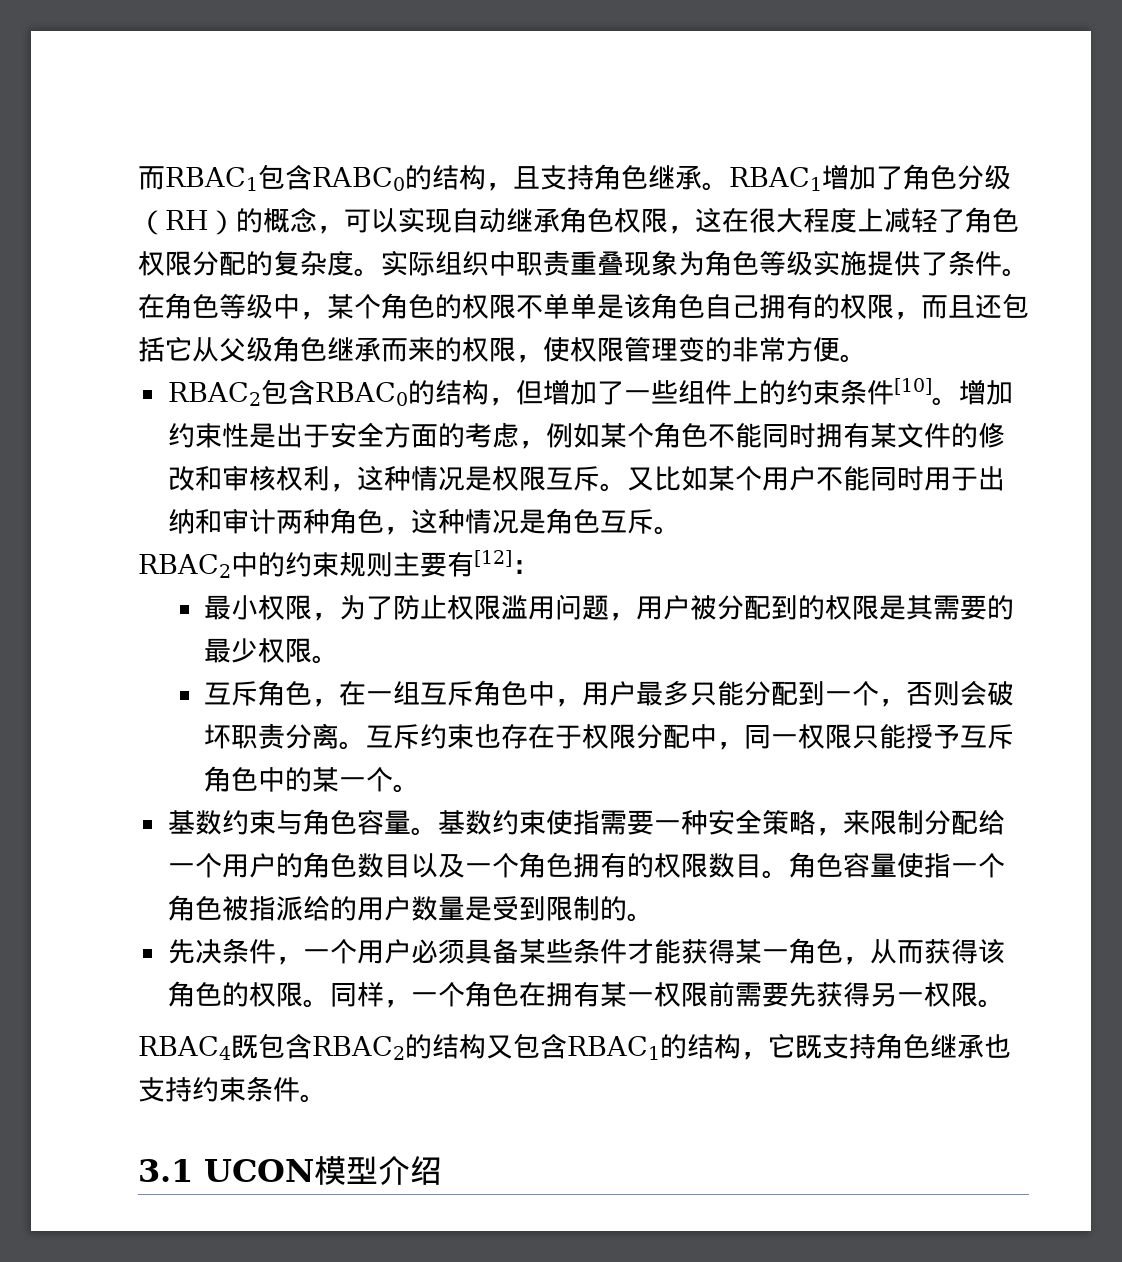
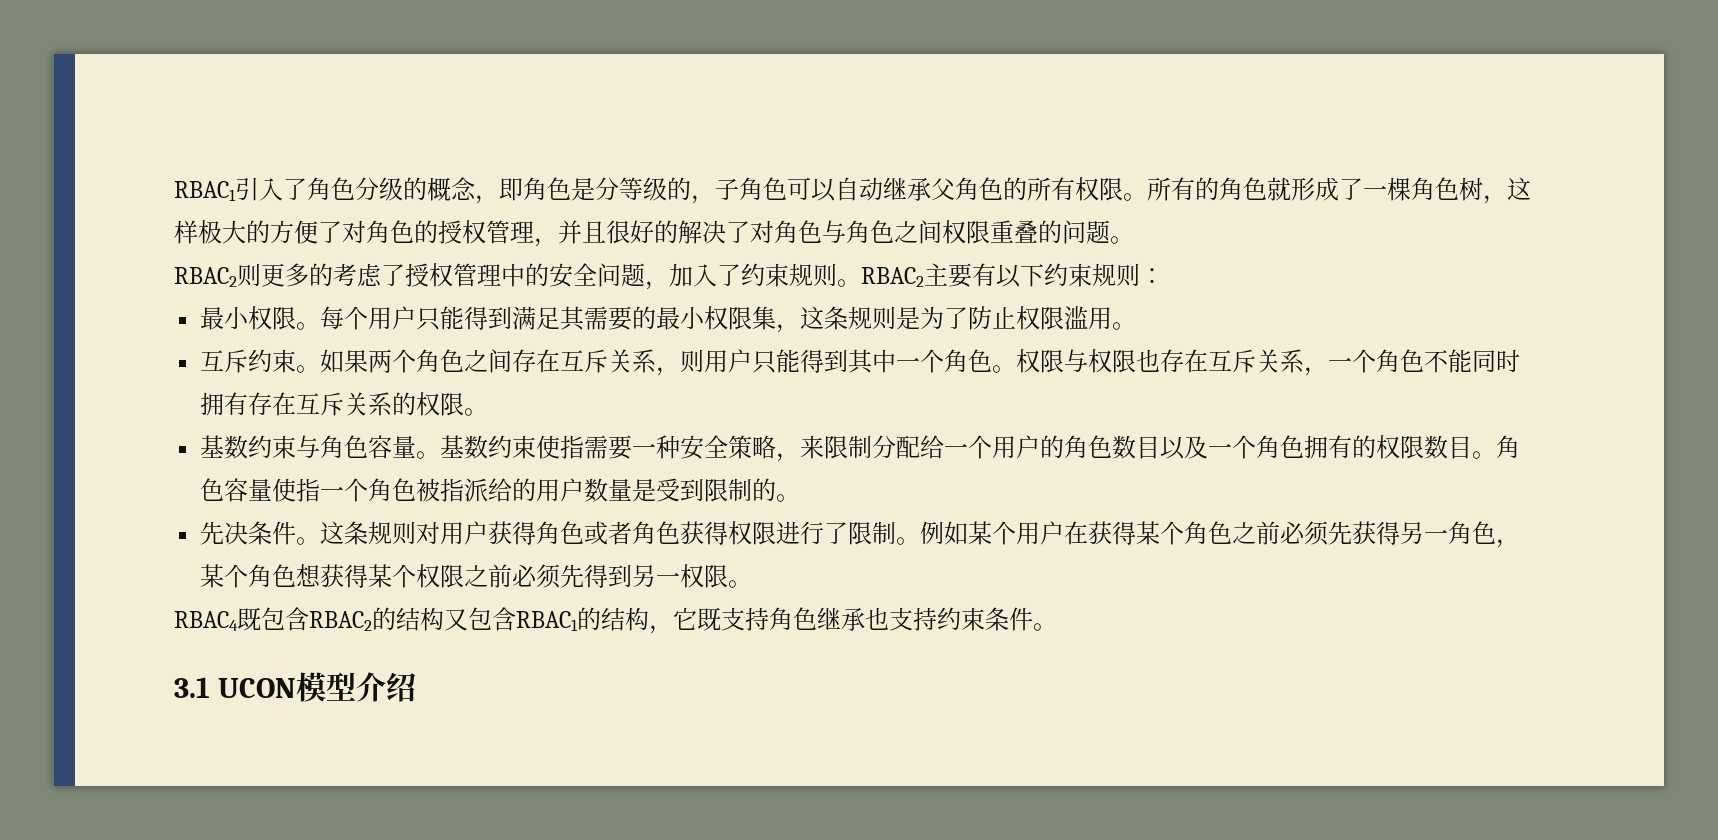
[138,164,1012,191] [138,207,1019,235] [138,250,1029,277] [138,293,1029,320] [138,336,867,363] [167,378,932,406] [931,379,1013,406] [167,422,627,449] 而RBAC1包含RABC0的结构，且支持角色继承。RBAC1增加了角色分级（RH）的概念，可以实现自动继承角色权限，这在很大程度上减轻了角色权限分配的复杂度。实际组织中职责重叠现象为角色等级实施提供了条件。在角色等级中，某个角色的权限不单单是该角色自己拥有的权限，而且还包括它从父级角色继承而来的权限，使权限管理变的非常方便。 // RBAC2包含RBAC0的结构，但增加了一些组件上的约束条件[10]。增加约束性是出于安全方面的考虑，例如某 -> [174,177,1531,204] [174,220,1134,247] [174,263,1164,290] [200,306,1137,333] [200,349,1353,376] RBAC1引入了角色分级的概念，即角色是分等级的，子角色可以自动继承父角色的所有权限。所有的角色就形成了一棵角色树，这样极大的方便了对角色的授权管理，并且很好的解决了对角色与角色之间权限重叠的问题。 // RBAC2则更多的考虑了授权管理中的安全问题，加入了约束规则。RBAC2主要有以下约束规则： // 最小权限。每个用户只能得到满足其需要的最小权限集，这条规则是为了防止权限滥用。 // 互斥约束。如果两个角色之间存在互斥关系，则用户只能得到其中一个角色。权限与权限也存在互斥关系，一
[869,422,1005,448] [167,465,1005,492] [167,508,681,535] [138,550,539,578] [203,594,1014,621] [203,638,339,664] [203,680,1014,707] [203,723,1014,750] [203,766,393,792] 某文件的修改和审核权利，这种情况是权限互斥。又比如某个用户不能同时用于出纳和审计两种角色，这种情况是角色互斥。 // RBAC2中的约束规则主要有[12]： // 最小权限，为了防止权限滥用问题，用户被分配到的权限是其需要的最少权限。 // 互斥角色，在一组互斥角色中，用户最多只能分配到一个，否则会破坏职责分离。互斥约束也存在于权限分配中，同一权限只能授予互斥角色中的某一个 -> [248,392,465,416] 存在互斥关系的权限
[275,938,1005,965] [167,981,870,1008] ，一个用户必须具备某些条件才能获得某一角色，从而获得该角色的权限。同样，一个角色在拥有某一权限前需要先获得 -> [296,521,1521,548] [200,564,633,589] 。这条规则对用户获得角色或者角色获得权限进行了限制。例如某个用户在获得某个角色之前必须先获得另一角色，某个角色想获得某个权限之前必须先得到

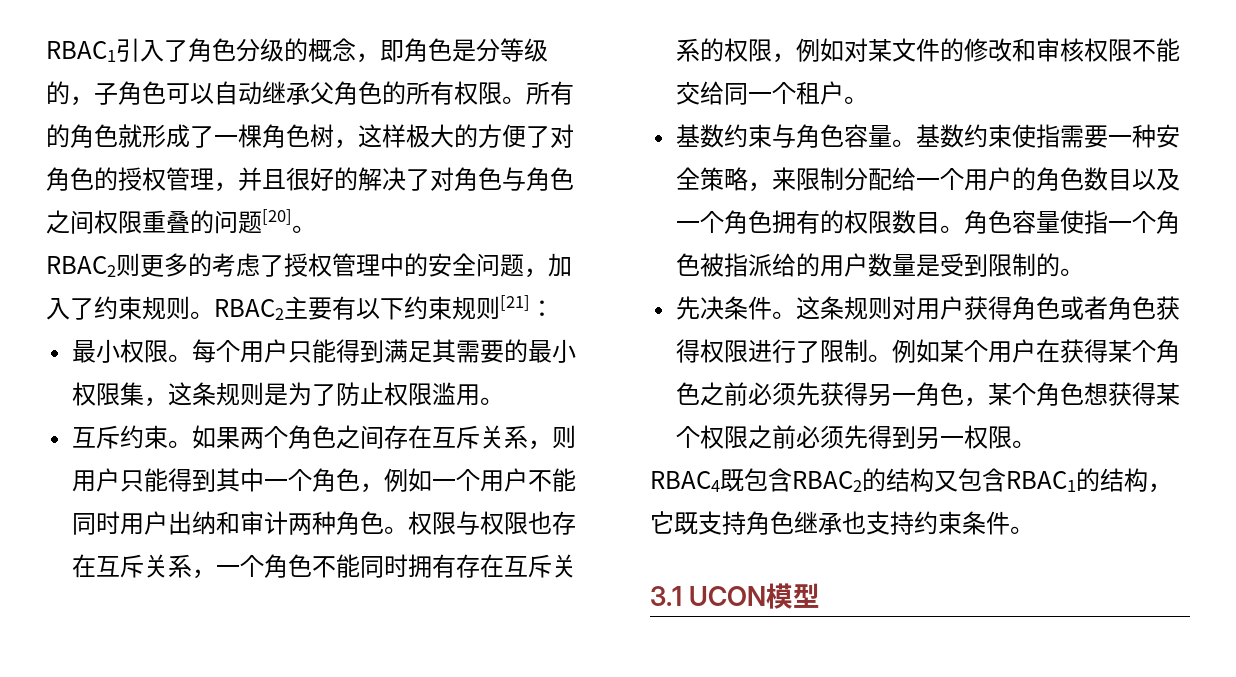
(1110, 232) none -> [262,209,292,225] [20]
(1140, 275) none -> [500,295,530,311] [21]
(993, 360) none -> [360,468,577,493] [72,511,385,535] ，例如一个用户不能同时用户出纳和审计两种角色
(465, 404) none -> [772,38,1181,63] [676,81,845,105] ，例如对某文件的修改和审核权限不能交给同一个租户
[356,672,417,702] 介绍 -> (821, 595) none

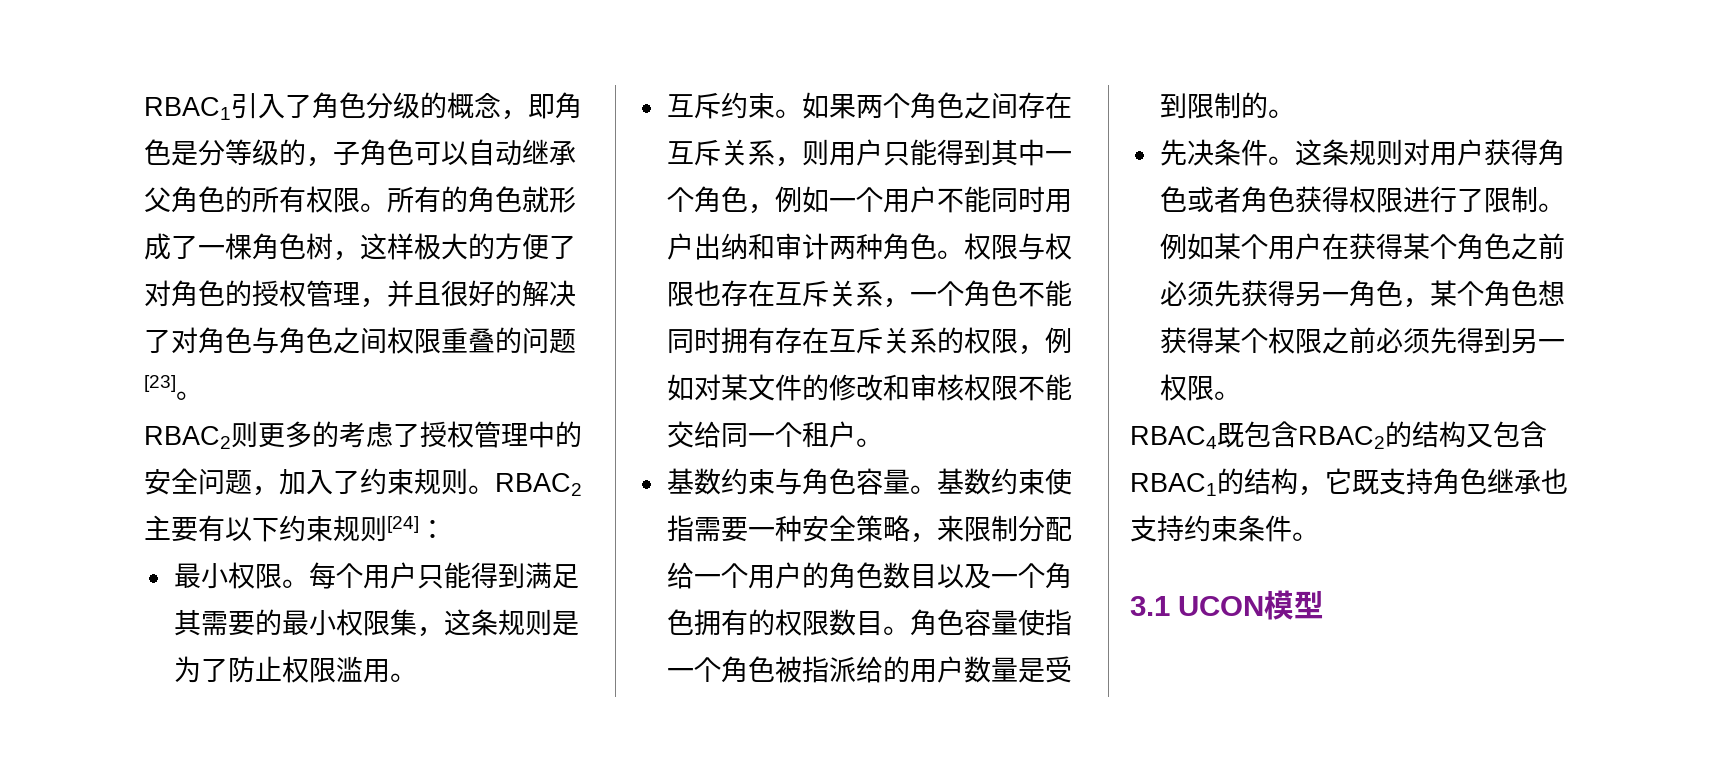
[262,209,292,225] [20] -> [144,375,176,392] [23]
[500,295,530,311] [21] -> [387,516,419,533] [24]

